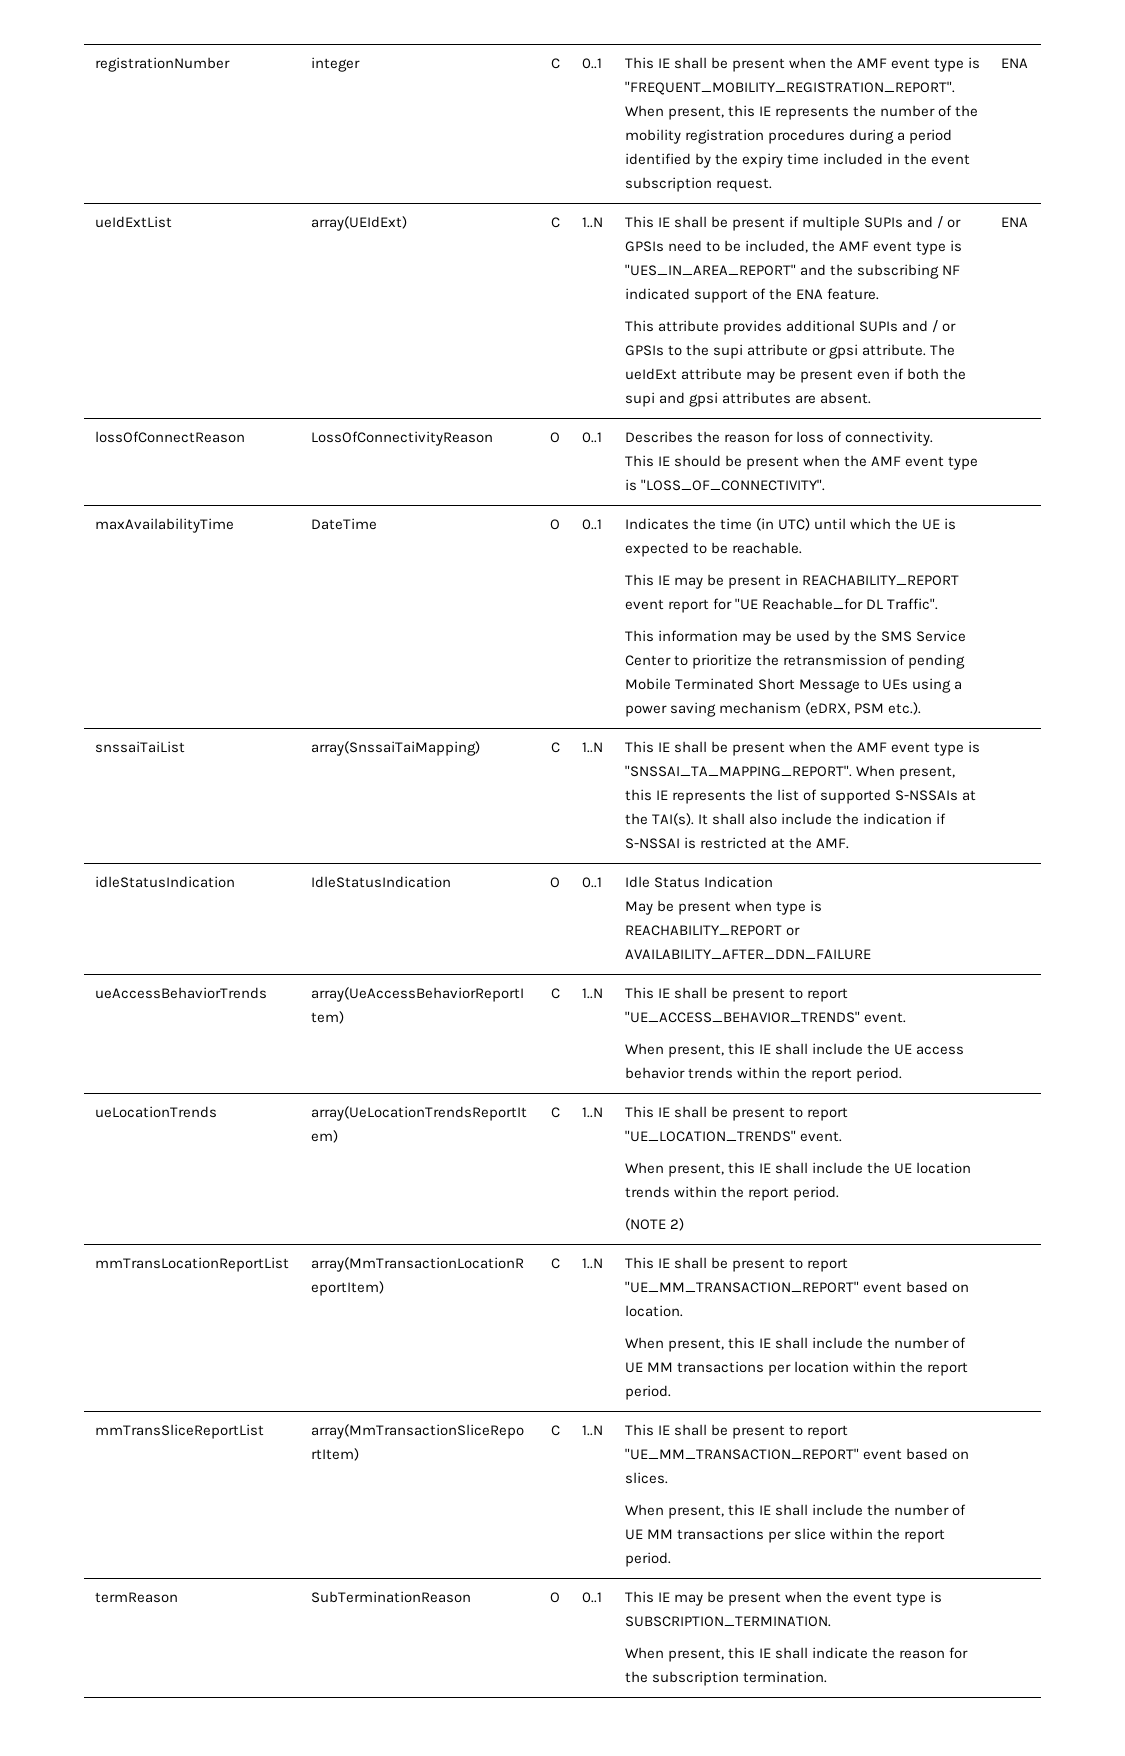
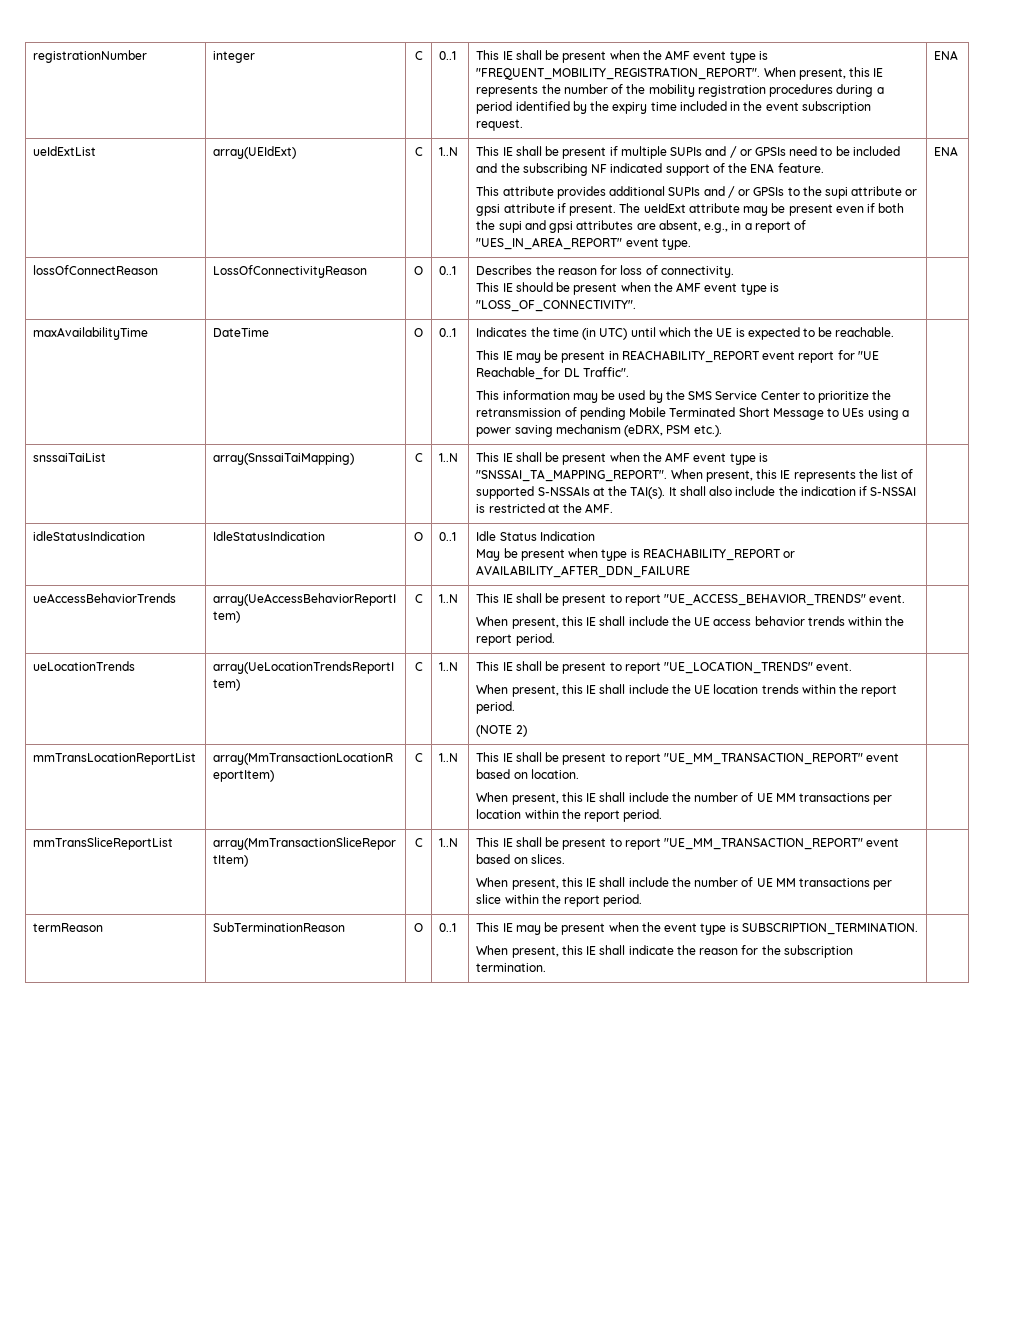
[744,240,963,255] [624,264,796,276] included, the AMF event type is "UES_IN_AREA_REPORT" -> [852,146,900,156] included
[861,344,926,356] attribute. -> [503,203,617,216] attribute if present.
[819,392,871,404] absent. -> [658,220,806,233] [476,237,691,250] absent, e.g., in a report of "UES_IN_AREA_REPORT" event type.

